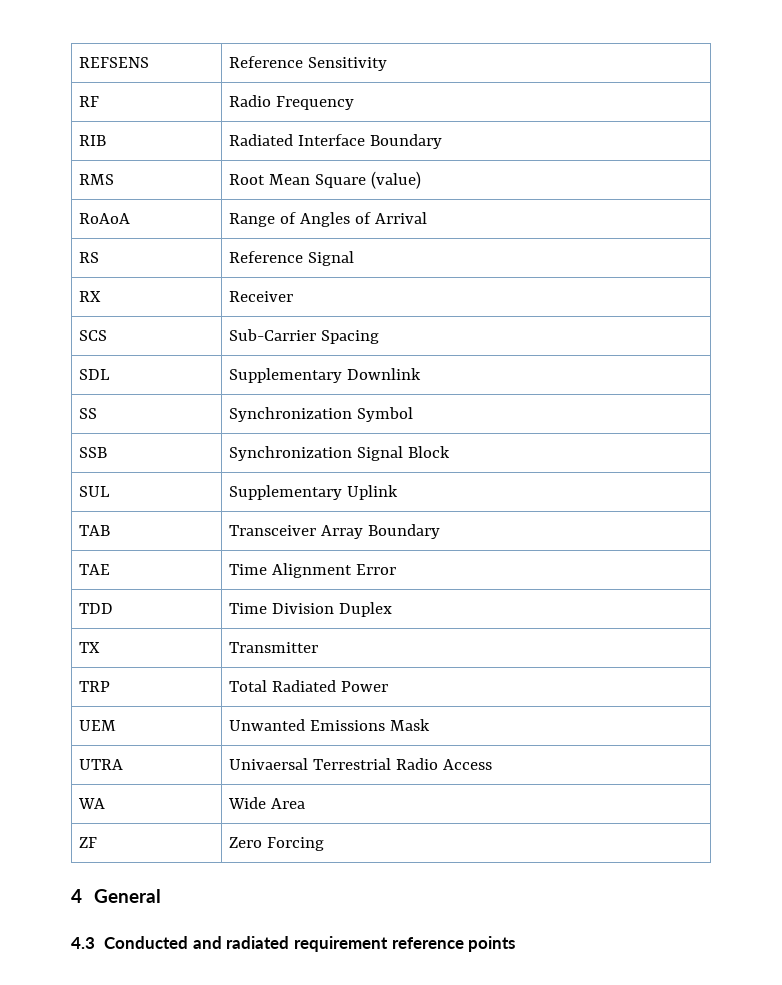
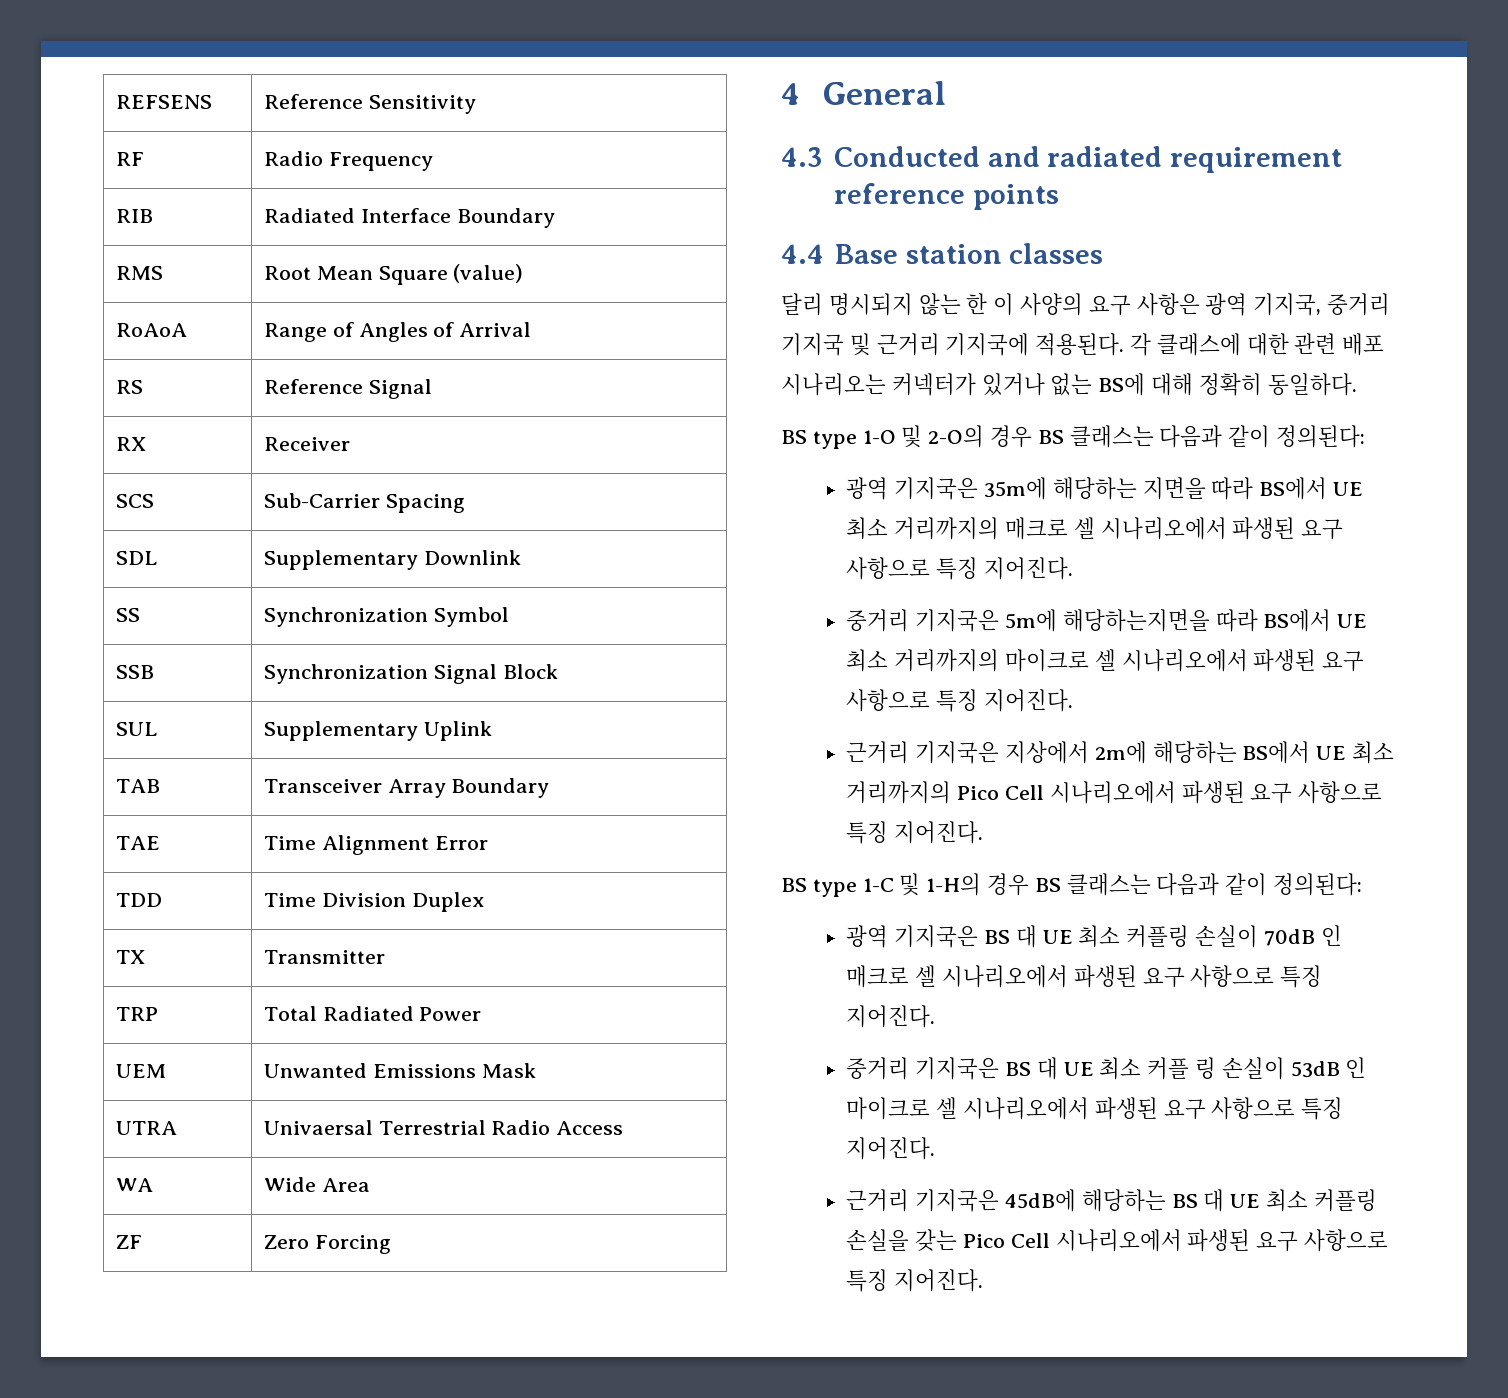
(516, 944) none -> [781,243,1104,264] [781,293,1391,316] [781,333,1385,356] [781,373,1357,396] [781,425,1366,449] [846,477,1363,500] [846,517,1344,540] [846,557,1073,580] [846,609,1368,632] [846,649,1365,672] [846,689,1073,712] [846,741,1394,764] [846,781,1383,804] [846,821,984,844] [781,873,1363,897] [846,925,1342,948] [846,965,1323,988] [846,1005,936,1028] [846,1057,1367,1080] [846,1097,1344,1120] [846,1137,936,1160] [846,1189,1377,1212] [846,1229,1388,1252] [846,1269,984,1292] // 4.4 Base station classes // 달리 명시되지 않는 한 이 사양의 요구 사항은 광역 기지국, 중거리 기지국 및 근거리 기지국에 적용된다. 각 클래스에 대한 관련 배포 시나리오는 커넥터가 있거나 없는 BS에 대해 정확히 동일하다. // BS type 1-O 및 2-O의 경우 BS 클래스는 다음과 같이 정의된다: // 광역 기지국은 35m에 해당하는 지면을 따라 BS에서 UE 최소 거리까지의 매크로 셀 시나리오에서 파생된 요구 사항으로 특징 지어진다. // 중거리 기지국은 5m에 해당하는지면을 따라 BS에서 UE 최소 거리까지의 마이크로 셀 시나리오에서 파생된 요구 사항으로 특징 지어진다. // 근거리 기지국은 지상에서 2m에 해당하는 BS에서 UE 최소 거리까지의 Pico Cell 시나리오에서 파생된 요구 사항으로 특징 지어진다. // BS type 1-C 및 1-H의 경우 BS 클래스는 다음과 같이 정의된다: // 광역 기지국은 BS 대 UE 최소 커플링 손실이 70dB 인 매크로 셀 시나리오에서 파생된 요구 사항으로 특징 지어진다. // 중거리 기지국은 BS 대 UE 최소 커플 링 손실이 53dB 인 마이크로 셀 시나리오에서 파생된 요구 사항으로 특징 지어진다. // 근거리 기지국은 45dB에 해당하는 BS 대 UE 최소 커플링 손실을 갖는 Pico Cell 시나리오에서 파생된 요구 사항으로 특징 지어진다.

